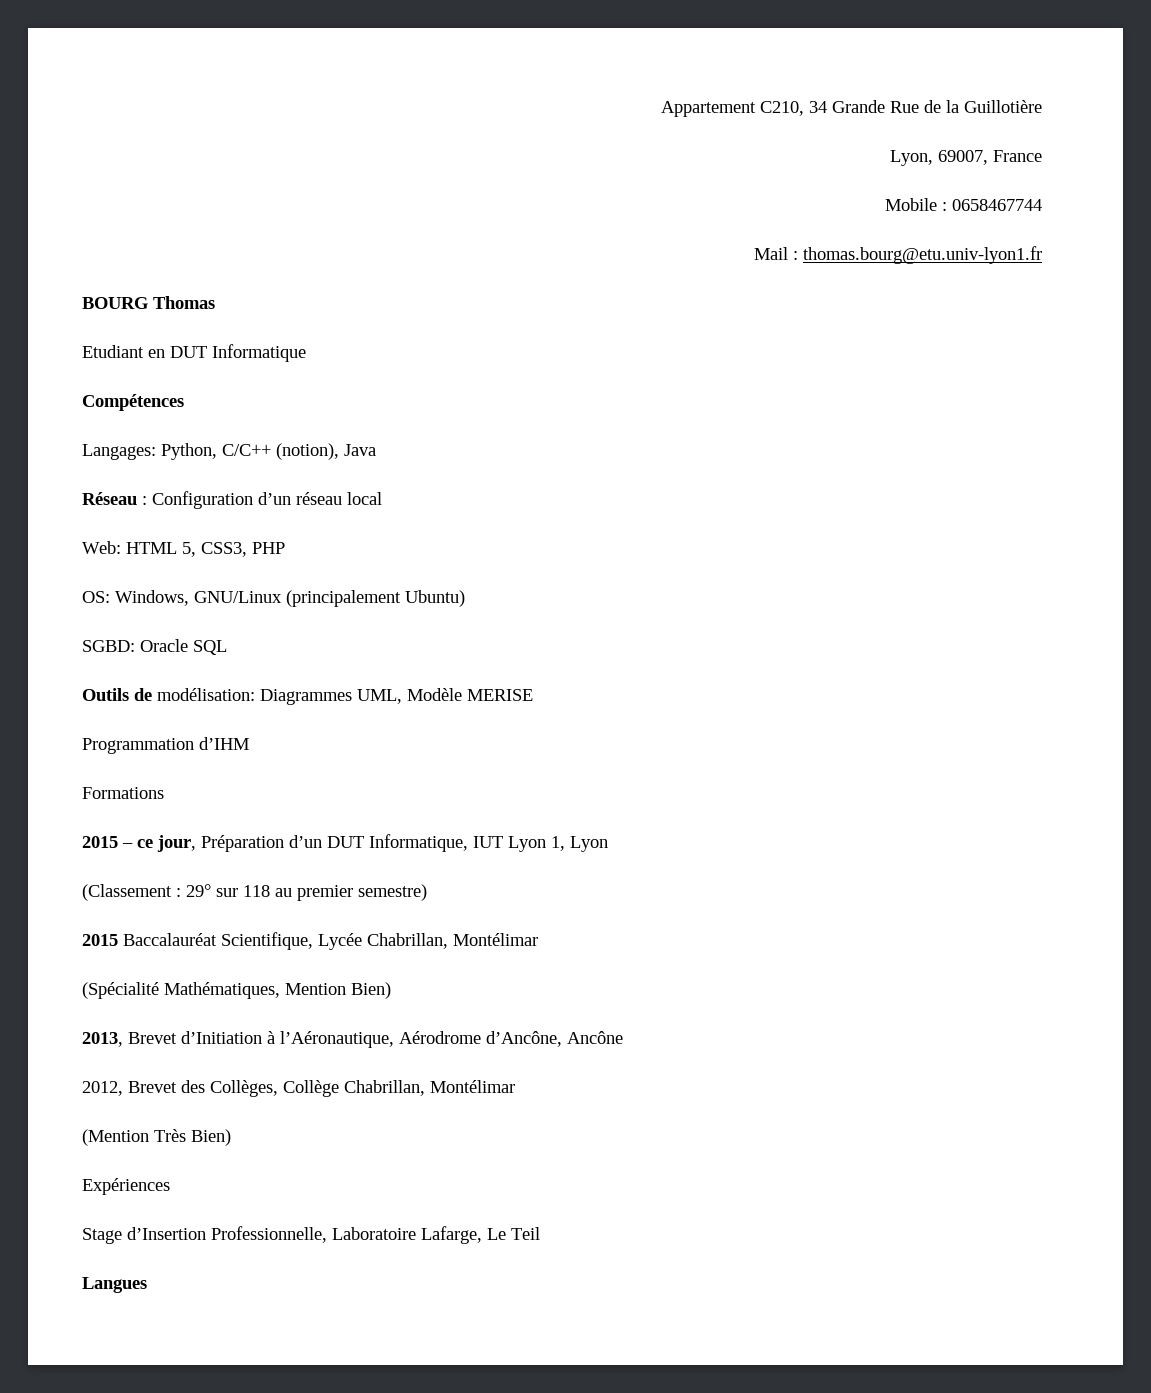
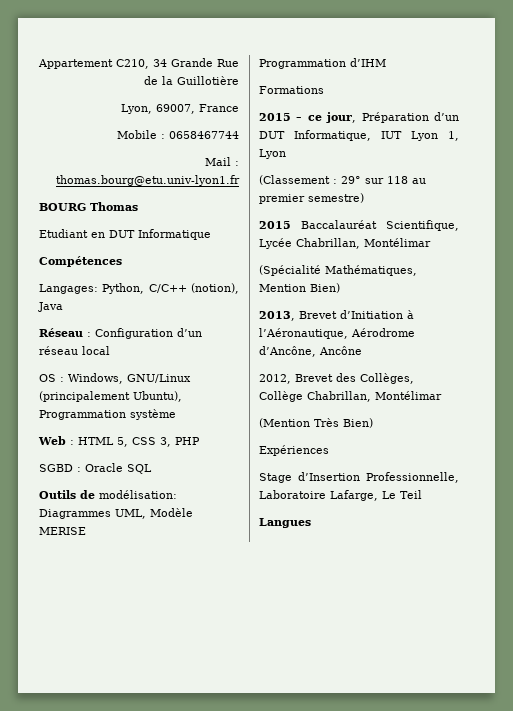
[82,541,285,557] [82,590,465,607] [82,640,135,652] Web: HTML 5, CSS3, PHP // OS: Windows, GNU/Linux (principalement Ubuntu) // SGBD: -> [39,373,191,384] [39,391,182,402] [39,409,176,420] [38,436,200,447] [39,464,81,472] OS : Windows, GNU/Linux (principalement Ubuntu), Programmation système // Web : HTML 5, CSS 3, PHP // SGBD :

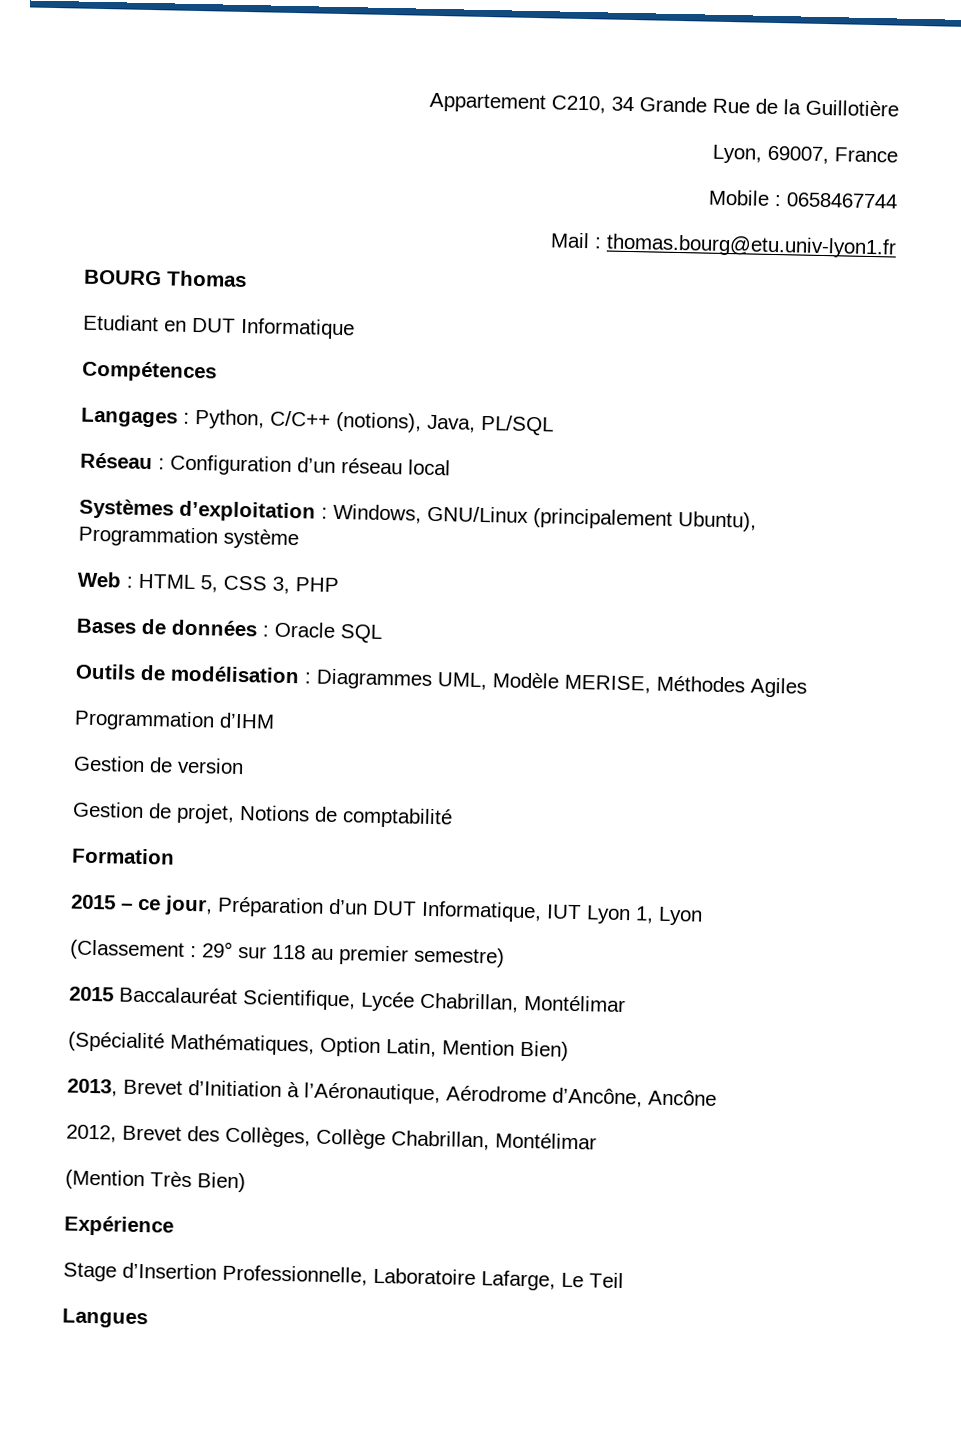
[39,283,240,294] [38,302,63,312] Langages: Python, C/C++ (notion), Java -> [81,407,554,436] Langages : Python, C/C++ (notions), Java, PL/SQL
[39,374,56,382] OS -> [79,498,316,523] Systèmes d’exploitation
[39,464,73,472] SGBD -> [76,618,258,637] Bases de données
[99,490,177,499] modélisation: -> [170,665,311,684] modélisation :
[39,527,86,535] MERISE -> [564,674,807,698] MERISE, Méthodes Agiles
[259,86,324,94] Formations -> [73,755,244,775] [72,801,453,829] [71,847,175,865] Gestion de version // Gestion de projet, Notions de comptabilité // Formation
(417, 270) none -> [320,1036,437,1058] Option Latin,
[259,445,329,456] Expériences -> [64,1215,174,1237] Expérience

